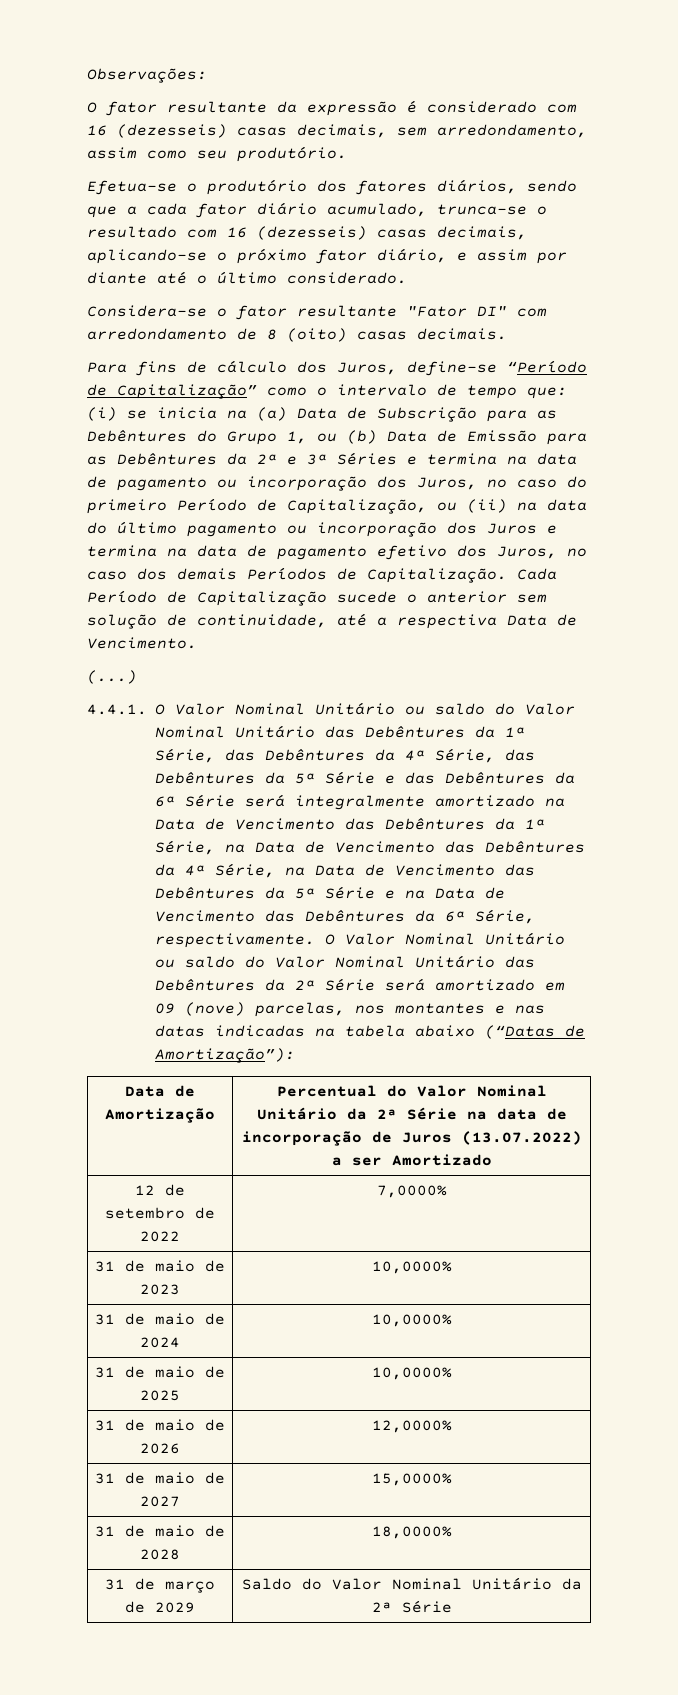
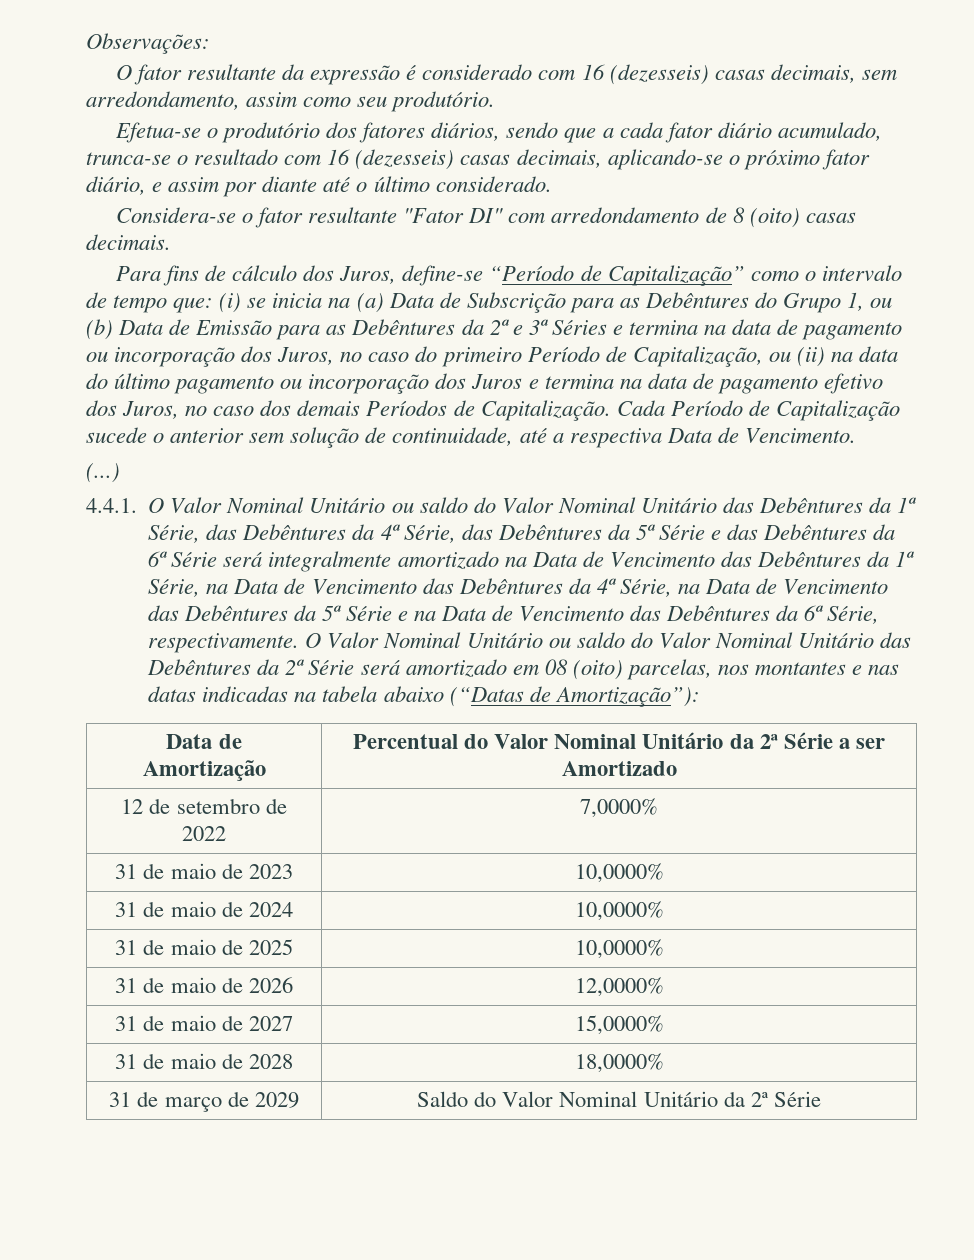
[155,1002,245,1016] 09 (nove) -> [544,659,623,680] 08 (oito)
[466,1108,567,1120] [241,1131,582,1146] na data de incorporação de Juros (13.07.2022) -> (833, 740) none

